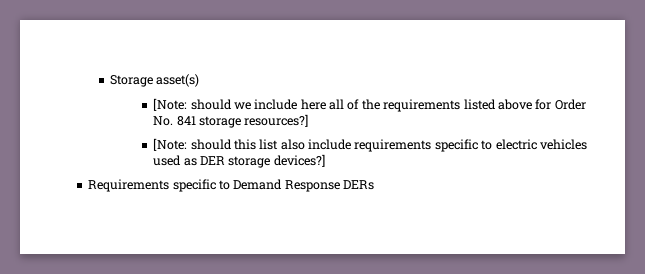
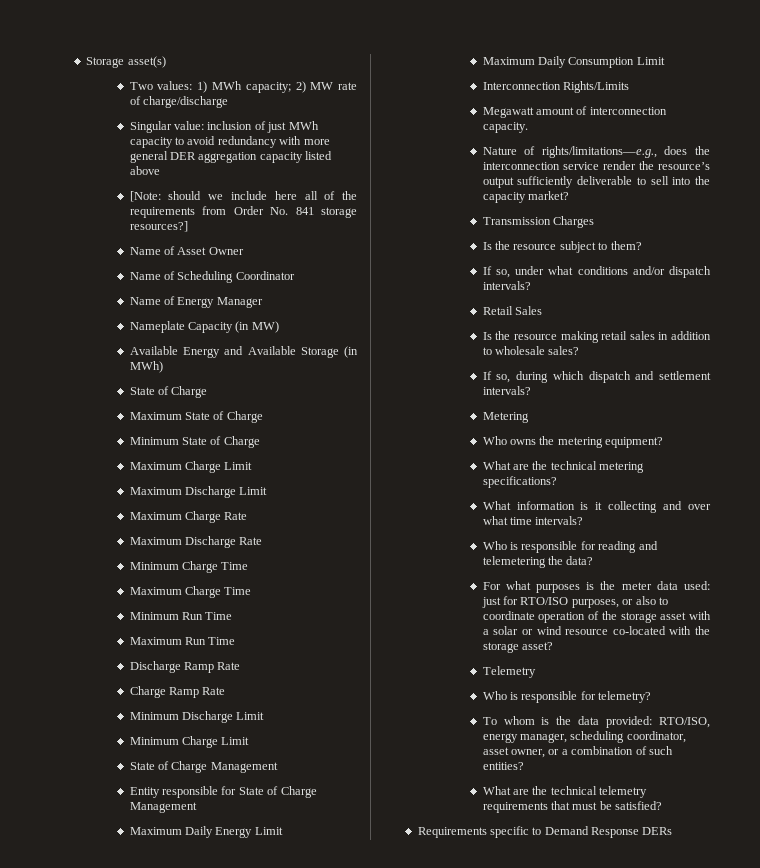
(200, 80) none -> [129,81,357,93] [129,96,229,108] [129,121,319,133] [129,136,330,148] [129,151,333,163] [129,166,160,175] // Two values: 1) MWh capacity; 2) MW rate of charge/discharge // Singular value: inclusion of just MWh capacity to avoid redundancy with more general DER aggregation capacity listed above
[463,99,552,110] listed above for -> [202,206,227,215] from
[153,138,587,152] [153,154,325,168] [Note: should this list also include requirements specific to electric vehicles used as DER storage devices?] -> [129,246,244,255] [129,271,295,283] [129,296,263,308] [129,321,279,333] [129,346,358,358] [129,361,163,373] [129,386,208,398] [129,411,263,423] [129,436,260,448] [129,461,253,473] [129,486,268,498] [129,511,248,523] [129,536,263,548] [129,561,249,573] [129,586,252,598] [129,612,233,620] [129,637,236,645] [129,661,241,673] [129,686,226,698] [129,711,265,723] [129,736,250,748] [129,761,278,773] [129,786,317,798] [129,802,197,813] [129,826,283,838] [482,56,665,68] [482,81,630,93] [482,106,667,118] [482,122,528,133] [482,146,710,158] [482,161,710,170] [482,176,710,188] [482,191,570,203] [482,216,595,228] [482,241,642,253] [482,266,711,278] [482,281,531,290] [482,306,543,315] [482,331,711,343] [482,346,580,355] [482,371,711,383] [482,386,531,395] [482,412,529,423] [482,436,664,448] [482,461,645,473] [482,476,557,488] [482,501,711,513] [482,516,584,525] [482,541,658,553] [482,556,594,568] [482,581,710,593] [481,596,668,608] [482,611,711,623] [482,626,710,635] [482,642,554,653] [482,666,536,678] [482,691,652,703] [482,716,710,728] [482,731,686,743] [482,746,673,758] [482,762,524,770] [482,786,648,798] [482,801,663,813] Name of Asset Owner // Name of Scheduling Coordinator // Name of Energy Manager // Nameplate Capacity (in MW) // Available Energy and Available Storage (in MWh) // State of Charge // Maximum State of Charge // Minimum State of Charge // Maximum Charge Limit // Maximum Discharge Limit // Maximum Charge Rate // Maximum Discharge Rate // Minimum Charge Time // Maximum Charge Time // Minimum Run Time // Maximum Run Time // Discharge Ramp Rate // Charge Ramp Rate // Minimum Discharge Limit // Minimum Charge Limit // State of Charge Management // Entity responsible for State of Charge Management // Maximum Daily Energy Limit // Maximum Daily Consumption Limit // Interconnection Rights/Limits // Megawatt amount of interconnection capacity. // Nature of rights/limitations—e.g., does the interconnection service render the resource’s output sufficiently deliverable to sell into the capacity market? // Transmission Charges // Is the resource subject to them? // If so, under what conditions and/or dispatch intervals? // Retail Sales // Is the resource making retail sales in addition to wholesale sales? // If so, during which dispatch and settlement intervals? // Metering // Who owns the metering equipment? // What are the technical metering specifications? // What information is it collecting and over what time intervals? // Who is responsible for reading and telemetering the data? // For what purposes is the meter data used: just for RTO/ISO purposes, or also to coordinate operation of the storage asset with a solar or wind resource co-located with the storage asset? // Telemetry // Who is responsible for telemetry? // To whom is the data provided: RTO/ISO, energy manager, scheduling coordinator, asset owner, or a combination of such entities? // What are the technical telemetry requirements that must be satisfied?

